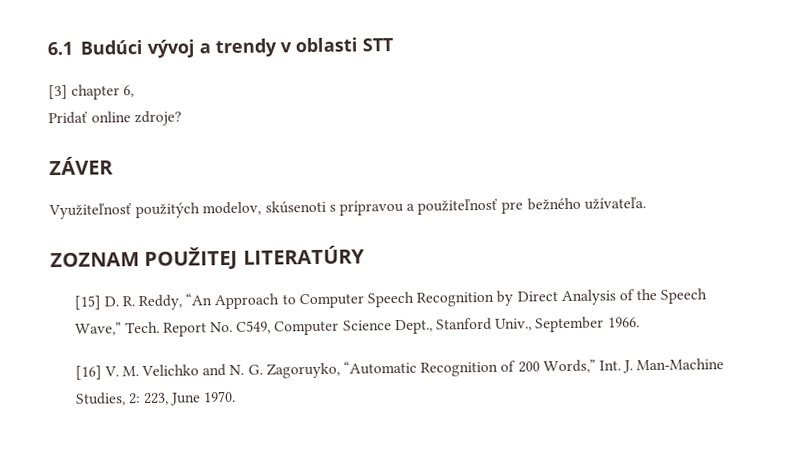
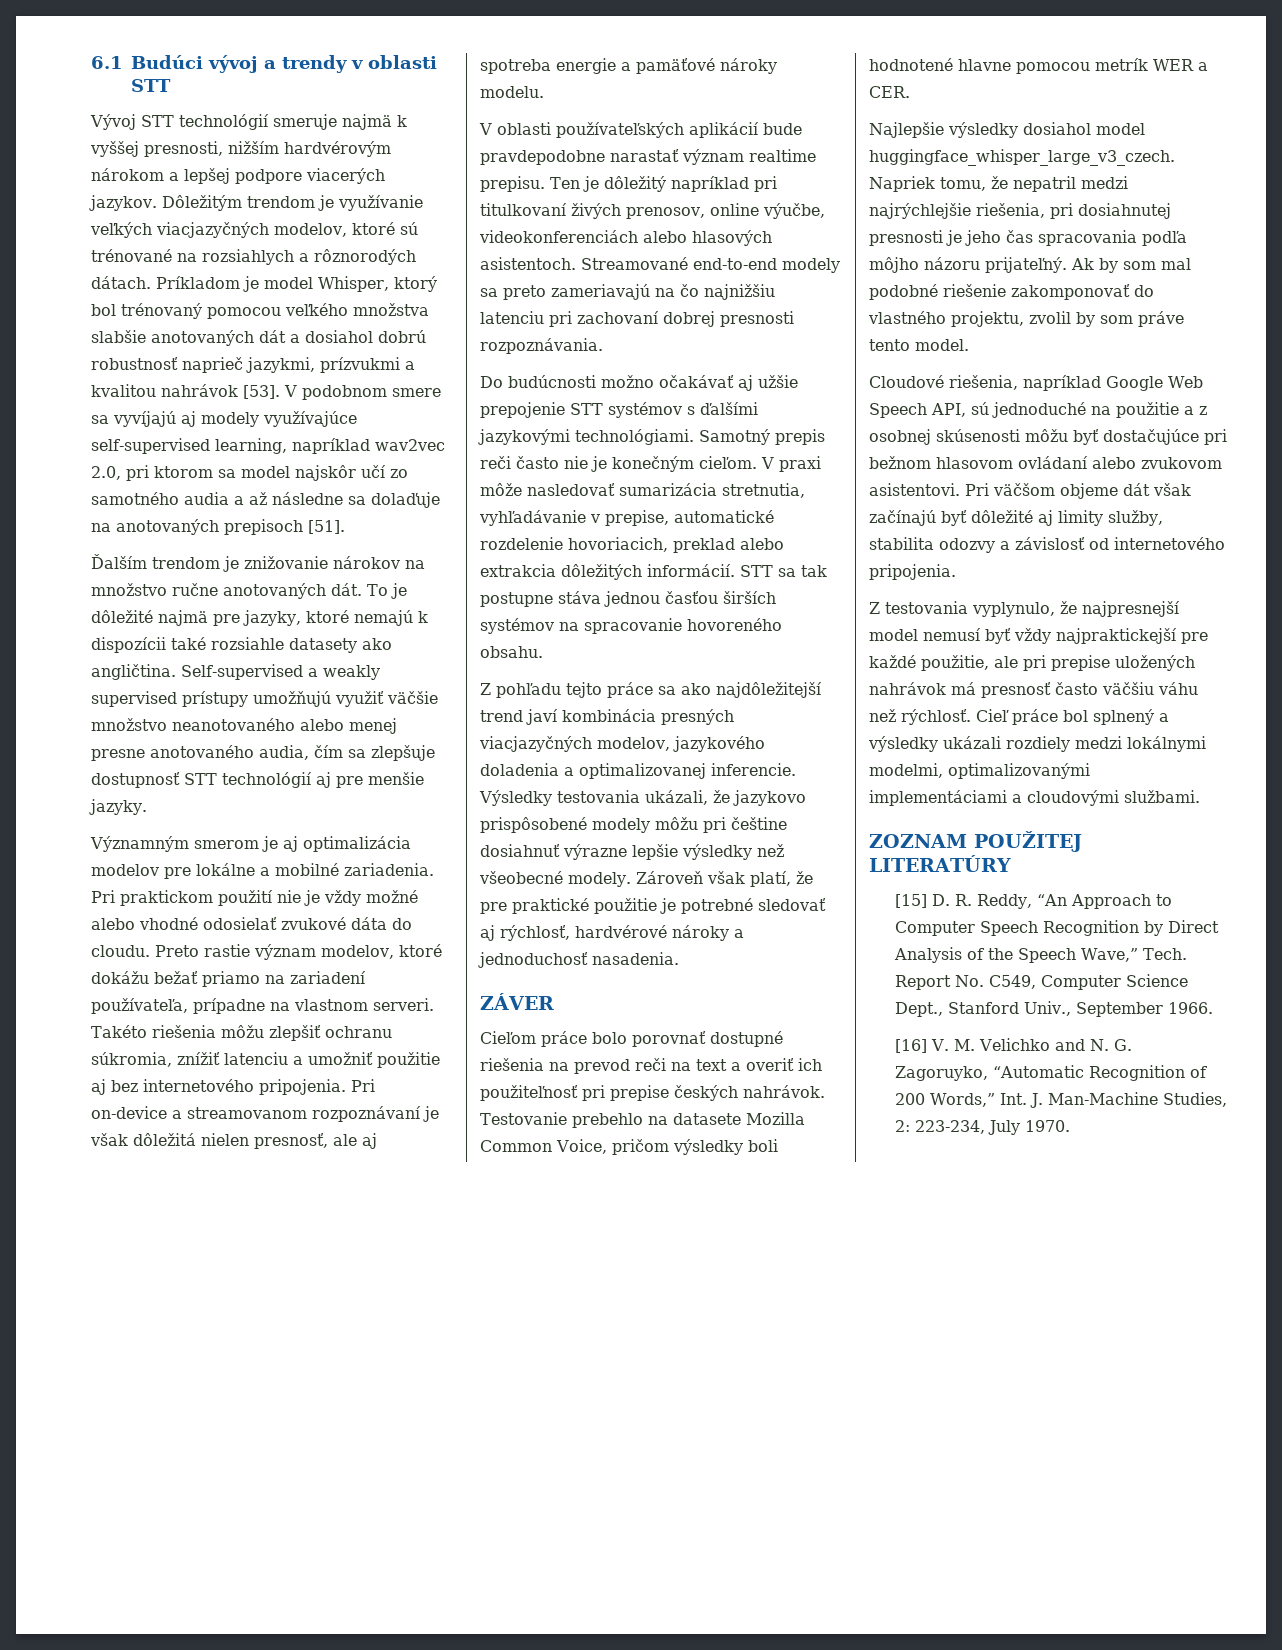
[48,84,135,100] [48,110,183,127] [49,156,114,176] [48,197,646,220] [3] chapter 6, // Pridať online zdroje? // ZÁVER // Využiteľnosť použitých modelov, skúsenoti s prípravou a použiteľnosť pre bežného užívateľa. -> [90,114,407,130] [90,141,391,157] [91,168,385,184] [89,195,423,211] [90,222,418,238] [91,249,416,265] [91,276,437,292] [91,303,429,319] [91,330,426,346] [91,357,415,373] [91,384,441,400] [91,411,357,427] [91,438,445,454] [91,465,408,481] [91,492,440,508] [91,519,345,535] [91,554,425,572] [91,583,407,599] [91,610,428,626] [91,637,392,653] [91,664,380,680] [91,691,438,707] [91,718,397,734] [91,745,435,761] [91,772,424,788] [89,799,147,815] [90,836,411,852] [91,863,434,879] [91,890,418,906] [91,917,412,930] [91,944,442,960] [91,971,366,987] [91,998,434,1014] [91,1025,392,1041] [91,1052,440,1068] [91,1079,375,1095] [91,1106,439,1122] [90,1133,377,1149] [480,58,777,74] [480,86,544,98] [479,122,802,138] [480,149,816,165] [480,176,777,192] [480,203,825,219] [479,230,772,246] [480,257,840,273] [480,284,775,300] [480,311,794,327] [480,338,603,354] [480,375,798,391] [480,402,758,418] [478,429,825,445] [480,456,821,472] [480,483,805,498] [479,510,774,526] [480,537,784,553] [480,564,827,580] [480,591,776,607] [480,618,782,634] [480,646,543,658] [480,682,822,698] [480,709,734,725] [479,736,765,752] [480,763,796,779] [479,790,806,806] [480,817,787,833] [480,844,784,860] [479,871,813,887] [480,898,826,914] [480,925,744,941] [478,952,679,968] [480,993,554,1010] [480,1031,783,1047] [480,1058,822,1074] [480,1085,825,1101] [480,1112,805,1128] [480,1139,778,1155] [869,58,1208,74] [869,86,910,98] [869,122,1145,138] [869,149,1175,166] [869,176,1128,192] [869,203,1171,219] [869,230,1187,246] [869,257,1191,273] [869,284,1154,300] [868,311,1184,327] [869,339,969,351] [869,375,1203,391] [869,402,1207,418] [869,429,1227,445] [869,456,1222,469] [869,483,1191,499] [869,510,1163,526] [869,537,1225,553] [869,564,956,580] [869,601,1180,617] [869,628,1208,644] [869,655,1195,671] [869,682,1198,698] [869,709,1169,725] [868,736,1206,752] [869,763,1090,779] [869,790,1200,806] Vývoj STT technológií smeruje najmä k vyššej presnosti, nižším hardvérovým nárokom a lepšej podpore viacerých jazykov. Dôležitým trendom je využívanie veľkých viacjazyčných modelov, ktoré sú trénované na rozsiahlych a rôznorodých dátach. Príkladom je model Whisper, ktorý bol trénovaný pomocou veľkého množstva slabšie anotovaných dát a dosiahol dobrú robustnosť naprieč jazykmi, prízvukmi a kvalitou nahrávok [53]. V podobnom smere sa vyvíjajú aj modely využívajúce self-supervised learning, napríklad wav2vec 2.0, pri ktorom sa model najskôr učí zo samotného audia a až následne sa dolaďuje na anotovaných prepisoch [51]. // Ďalším trendom je znižovanie nárokov na množstvo ručne anotovaných dát. To je dôležité najmä pre jazyky, ktoré nemajú k dispozícii také rozsiahle datasety ako angličtina. Self-supervised a weakly supervised prístupy umožňujú využiť väčšie množstvo neanotovaného alebo menej presne anotovaného audia, čím sa zlepšuje dostupnosť STT technológií aj pre menšie jazyky. // Významným smerom je aj optimalizácia modelov pre lokálne a mobilné zariadenia. Pri praktickom použití nie je vždy možné alebo vhodné odosielať zvukové dáta do cloudu. Preto rastie význam modelov, ktoré dokážu bežať priamo na zariadení používateľa, prípadne na vlastnom serveri. Takéto riešenia môžu zlepšiť ochranu súkromia, znížiť latenciu a umožniť použitie aj bez internetového pripojenia. Pri on-device a streamovanom rozpoznávaní je však dôležitá nielen presnosť, ale aj spotreba energie a pamäťové nároky modelu. // V oblasti používateľských aplikácií bude pravdepodobne narastať význam realtime prepisu. Ten je dôležitý napríklad pri titulkovaní živých prenosov, online výučbe, videokonferenciách alebo hlasových asistentoch. Streamované end-to-end modely sa preto zameriavajú na čo najnižšiu latenciu pri zachovaní dobrej presnosti rozpoznávania. // Do budúcnosti možno očakávať aj užšie prepojenie STT systémov s ďalšími jazykovými technológiami. Samotný prepis reči často nie je konečným cieľom. V praxi môže nasledovať sumarizácia stretnutia, vyhľadávanie v prepise, automatické rozdelenie hovoriacich, preklad alebo extrakcia dôležitých informácií. STT sa tak postupne stáva jednou časťou širších systémov na spracovanie hovoreného obsahu. // Z pohľadu tejto práce sa ako najdôležitejší trend javí kombinácia presných viacjazyčných modelov, jazykového doladenia a optimalizovanej inferencie. Výsledky testovania ukázali, že jazykovo prispôsobené modely môžu pri češtine dosiahnuť výrazne lepšie výsledky než všeobecné modely. Zároveň však platí, že pre praktické použitie je potrebné sledovať aj rýchlosť, hardvérové nároky a jednoduchosť nasadenia. // ZÁVER // Cieľom práce bolo porovnať dostupné riešenia na prevod reči na text a overiť ich použiteľnosť pri prepise českých nahrávok. Testovanie prebehlo na datasete Mozilla Common Voice, pričom výsledky boli hodnotené hlavne pomocou metrík WER a CER. // Najlepšie výsledky dosiahol model huggingface_whisper_large_v3_czech. Napriek tomu, že nepatril medzi najrýchlejšie riešenia, pri dosiahnutej presnosti je jeho čas spracovania podľa môjho názoru prijateľný. Ak by som mal podobné riešenie zakomponovať do vlastného projektu, zvolil by som práve tento model. // Cloudové riešenia, napríklad Google Web Speech API, sú jednoduché na použitie a z osobnej skúsenosti môžu byť dostačujúce pri bežnom hlasovom ovládaní alebo zvukovom asistentovi. Pri väčšom objeme dát však začínajú byť dôležité aj limity služby, stabilita odozvy a závislosť od internetového pripojenia. // Z testovania vyplynulo, že najpresnejší model nemusí byť vždy najpraktickejší pre každé použitie, ale pri prepise uložených nahrávok má presnosť často väčšiu váhu než rýchlosť. Cieľ práce bol splnený a výsledky ukázali rozdiely medzi lokálnymi modelmi, optimalizovanými implementáciami a cloudovými službami.
[142,392,202,406] 223, June -> [914,1120,1020,1135] 223-234, July

